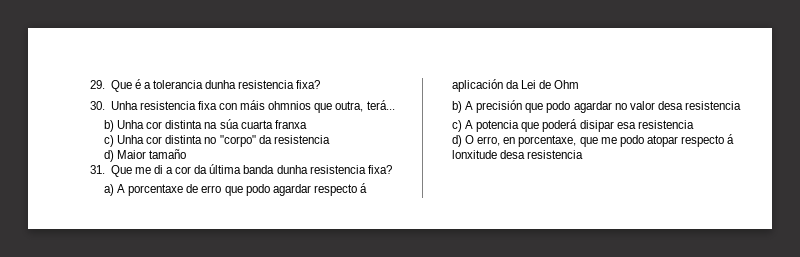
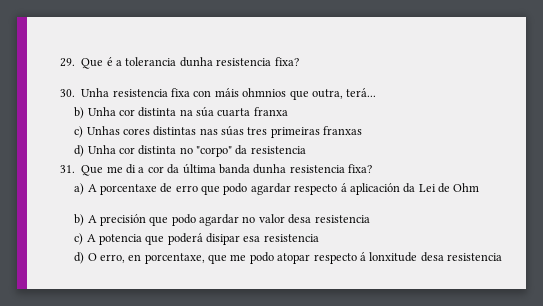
(114, 141) none -> [86,125,363,138] [74,145,85,157] Unhas cores distintas nas súas tres primeiras franxas // d)
[103,149,187,162] // d) Maior tamaño -> (306, 150) none

